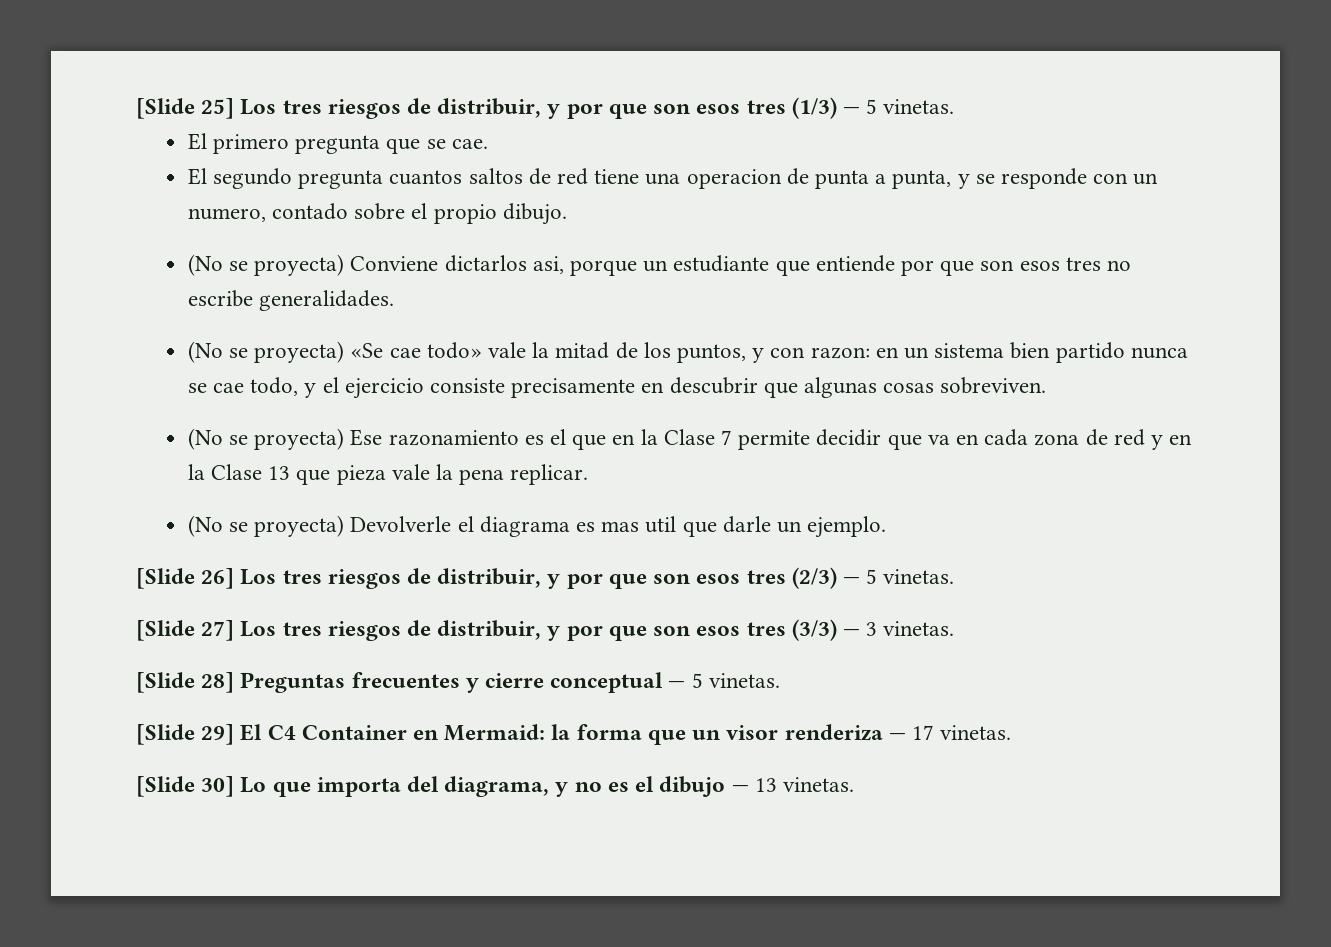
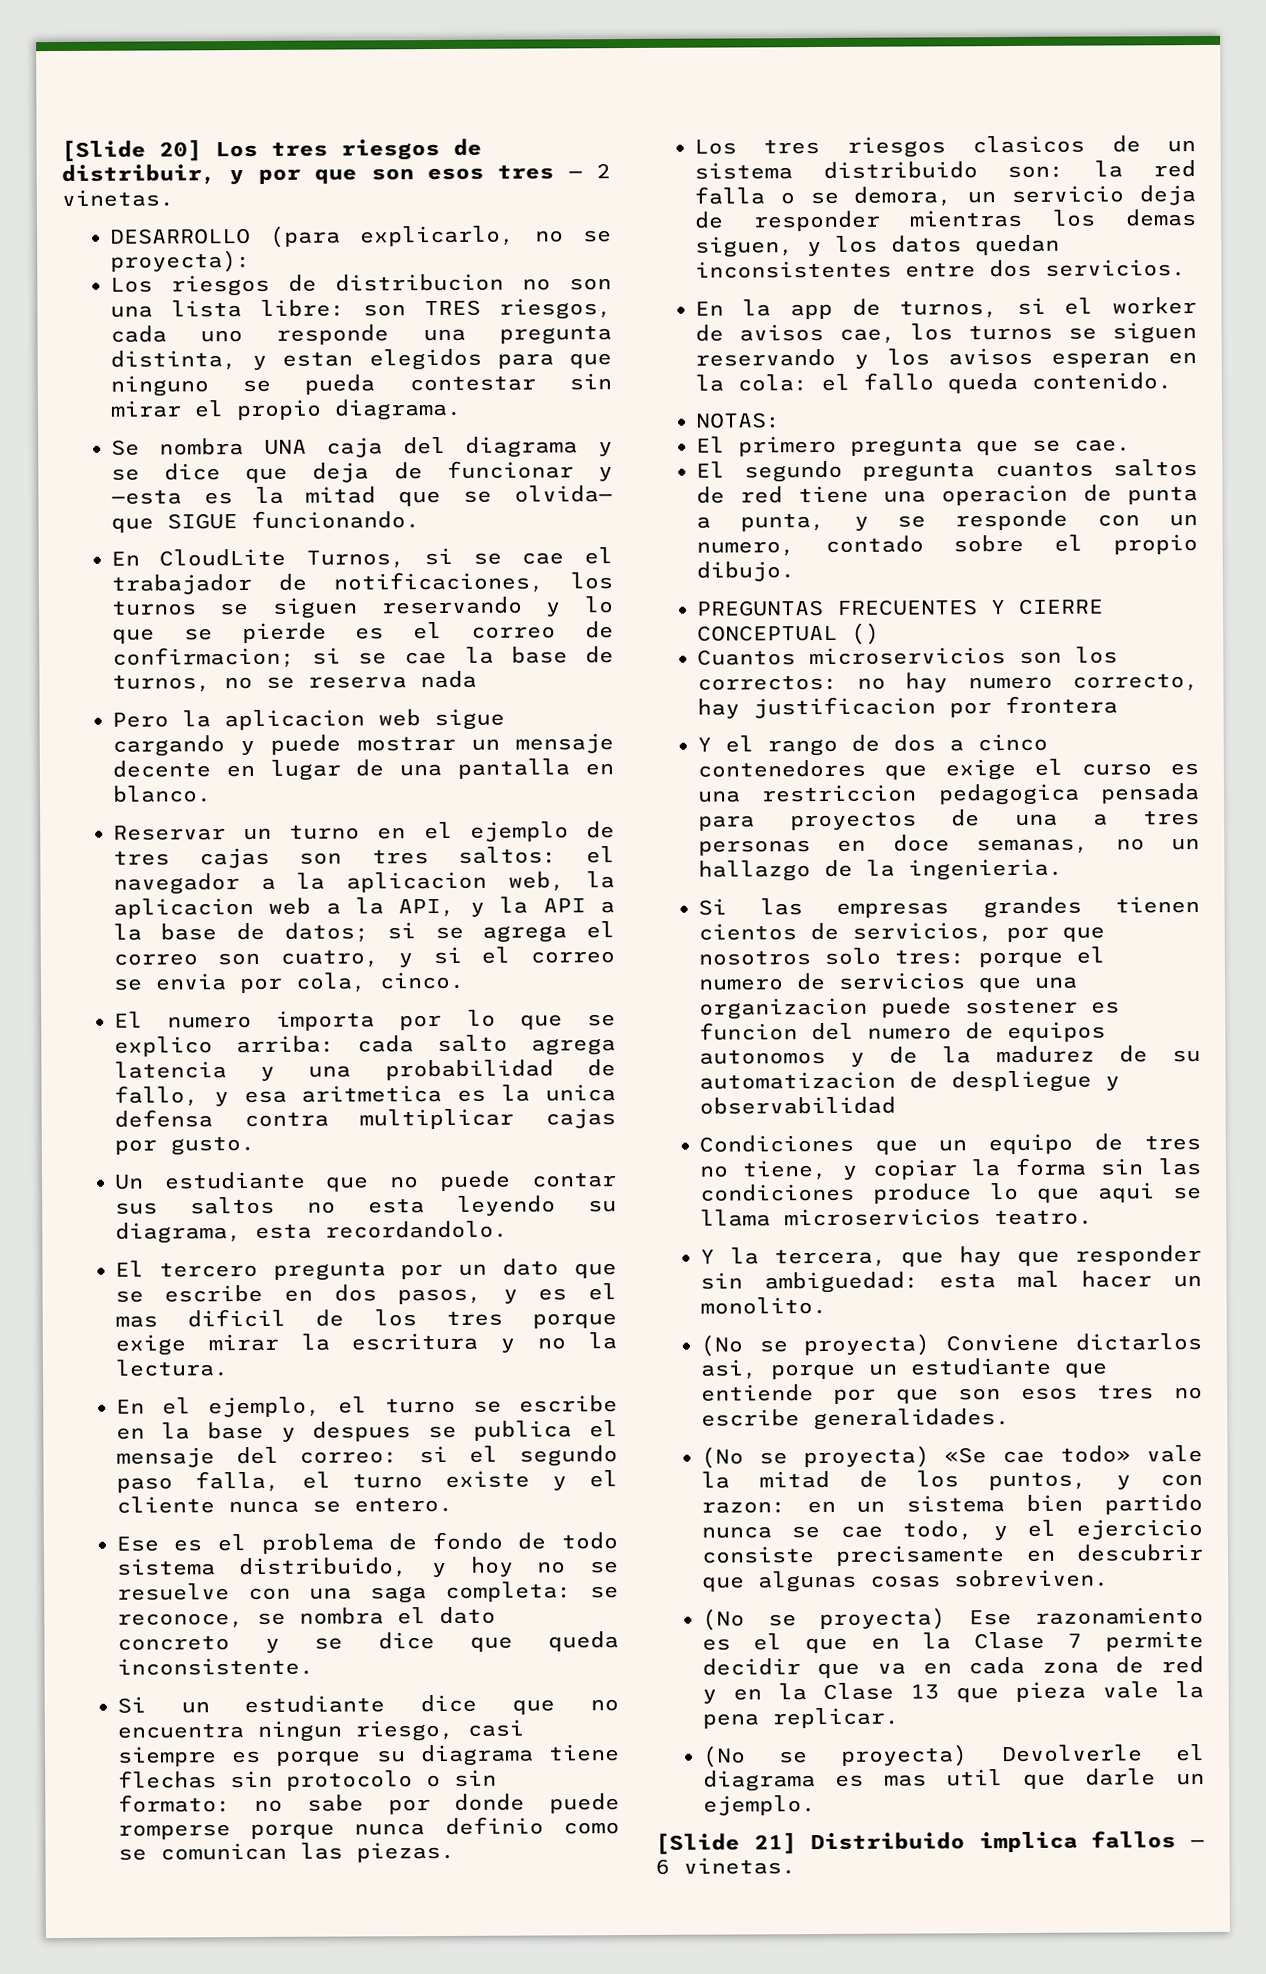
[136,98,235,119] [Slide 25] -> [61,139,202,162] [Slide 20]
[791,97,955,119] (1/3) — 5 vinetas. -> [567,163,611,179] [61,189,174,207] [109,225,612,248] [109,249,251,273] [109,273,612,297] [109,298,612,320] [109,324,612,345] [109,348,612,371] [109,373,612,397] [109,398,462,421] [110,436,613,458] [110,460,613,484] [110,485,613,507] [110,510,420,533] [110,547,613,569] [110,571,613,595] [110,596,614,619] [111,621,614,644] [111,646,614,669] [111,670,477,693] [111,708,505,731] [111,733,614,757] [111,758,614,781] [111,785,212,803] [112,821,615,842] [112,846,615,869] [112,871,615,895] [112,896,616,919] [112,921,615,943] [112,946,615,968] [112,971,465,994] [113,1009,616,1031] [113,1034,616,1057] [113,1059,616,1081] [113,1084,616,1107] [113,1108,616,1130] [113,1135,255,1156] [113,1170,617,1192] [114,1195,617,1216] [114,1220,508,1244] [114,1258,617,1281] [114,1283,617,1305] [114,1308,617,1329] [114,1332,617,1356] [114,1359,229,1377] [115,1395,618,1418] [115,1420,618,1442] [115,1445,618,1468] [115,1470,618,1493] [115,1496,453,1514] [115,1531,618,1554] [115,1556,619,1579] [116,1581,619,1604] [116,1606,496,1629] [116,1631,619,1653] [116,1657,314,1676] [116,1694,619,1715] [116,1719,524,1742] [116,1744,620,1767] [117,1769,497,1791] [117,1793,620,1815] [117,1816,620,1840] [117,1841,455,1863] [693,135,1196,158] [693,160,1196,180] [693,185,1196,207] [693,209,1197,232] [694,234,1060,258] [694,259,1186,279] [694,297,1197,320] [694,322,1197,344] [694,347,1197,369] [694,372,1172,394] [694,412,781,429] — 2 vinetas. // DESARROLLO (para explicarlo, no se proyecta): // Los riesgos de distribucion no son una lista libre: son TRES riesgos, cada uno responde una pregunta distinta, y estan elegidos para que ninguno se pueda contestar sin mirar el propio diagrama. // Se nombra UNA caja del diagrama y se dice que deja de funcionar y —esta es la mitad que se olvida— que SIGUE funcionando. // En CloudLite Turnos, si se cae el trabajador de notificaciones, los turnos se siguen reservando y lo que se pierde es el correo de confirmacion; si se cae la base de turnos, no se reserva nada // Pero la aplicacion web sigue cargando y puede mostrar un mensaje decente en lugar de una pantalla en blanco. // Reservar un turno en el ejemplo de tres cajas son tres saltos: el navegador a la aplicacion web, la aplicacion web a la API, y la API a la base de datos; si se agrega el correo son cuatro, y si el correo se envia por cola, cinco. // El numero importa por lo que se explico arriba: cada salto agrega latencia y una probabilidad de fallo, y esa aritmetica es la unica defensa contra multiplicar cajas por gusto. // Un estudiante que no puede contar sus saltos no esta leyendo su diagrama, esta recordandolo. // El tercero pregunta por un dato que se escribe en dos pasos, y es el mas dificil de los tres porque exige mirar la escritura y no la lectura. // En el ejemplo, el turno se escribe en la base y despues se publica el mensaje del correo: si el segundo paso falla, el turno existe y el cliente nunca se entero. // Ese es el problema de fondo de todo sistema distribuido, y hoy no se resuelve con una saga completa: se reconoce, se nombra el dato concreto y se dice que queda inconsistente. // Si un estudiante dice que no encuentra ningun riesgo, casi siempre es porque su diagrama tiene flechas sin protocolo o sin formato: no sabe por donde puede romperse porque nunca definio como se comunican las piezas. // Los tres riesgos clasicos de un sistema distribuido son: la red falla o se demora, un servicio deja de responder mientras los demas siguen, y los datos quedan inconsistentes entre dos servicios. // En la app de turnos, si el worker de avisos cae, los turnos se siguen reservando y los avisos esperan en la cola: el fallo queda contenido. // NOTAS:
(567, 214) none -> [695,598,1104,617] [696,622,880,645] [696,646,1118,666] [696,672,1199,693] [696,695,1118,719] [696,733,1048,757] [696,758,1199,781] [696,783,1200,806] [697,809,1200,831] [697,834,1200,856] [697,858,1063,882] [697,896,1200,919] [697,922,1105,943] [697,946,1105,968] [697,972,1078,993] [698,997,1120,1020] [698,1021,1106,1043] [698,1045,1201,1067] [698,1070,1120,1093] [698,1096,896,1115] [698,1133,1201,1155] [698,1157,1201,1181] [699,1182,1202,1204] [699,1208,1093,1227] [699,1245,1202,1268] [699,1270,1202,1294] [699,1296,827,1315] // PREGUNTAS FRECUENTES Y CIERRE CONCEPTUAL () // Cuantos microservicios son los correctos: no hay numero correcto, hay justificacion por frontera // Y el rango de dos a cinco contenedores que exige el curso es una restriccion pedagogica pensada para proyectos de una a tres personas en doce semanas, no un hallazgo de la ingenieria. // Si las empresas grandes tienen cientos de servicios, por que nosotros solo tres: porque el numero de servicios que una organizacion puede sostener es funcion del numero de equipos autonomos y de la madurez de su automatizacion de despliegue y observabilidad // Condiciones que un equipo de tres no tiene, y copiar la forma sin las condiciones produce lo que aqui se llama microservicios teatro. // Y la tercera, que hay que responder sin ambiguedad: esta mal hacer un monolito.
[201,567,955,589] [136,619,955,641] [136,672,780,693] [136,724,1012,745] [136,776,777,797] 26] Los tres riesgos de distribuir, y por que son esos tres (2/3) — 5 vinetas. // [Slide 27] Los tres riesgos de distribuir, y por que son esos tres (3/3) — 3 vinetas. // [Slide 28] Preguntas frecuentes y cierre conceptual — 5 vinetas. // [Slide 29] El C4 Container en Mermaid: la forma que un visor renderiza — 17 vinetas. // [Slide 30] Lo que importa del diagrama, y no es el dibujo — 13 -> [753,1830,1205,1855] [655,1858,670,1875] 21] Distribuido implica fallos — 6

